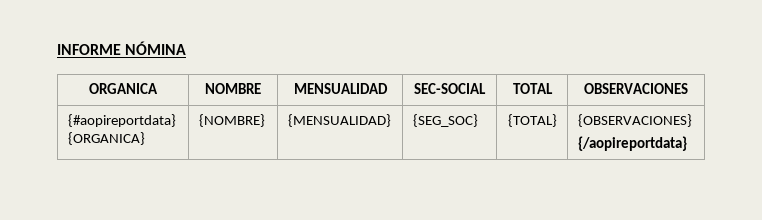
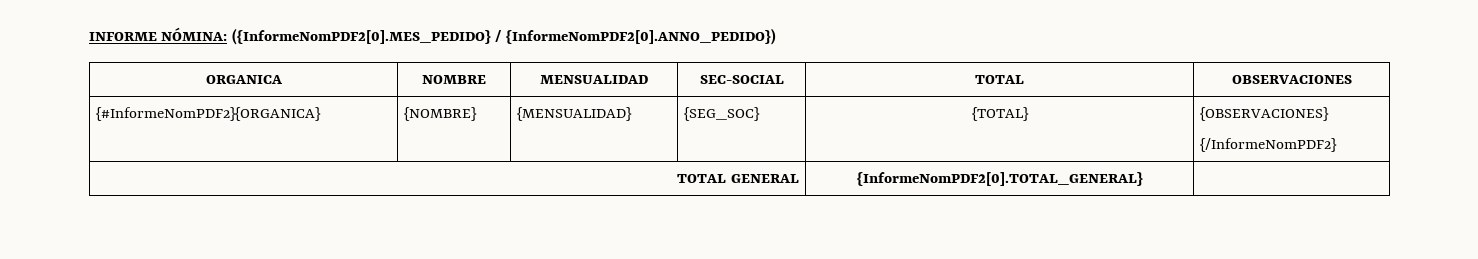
[125,41,187,55] NÓMINA -> [161,27,776,45] NÓMINA: ({InformeNomPDF2[0].MES_PEDIDO} / {InformeNomPDF2[0].ANNO_PEDIDO})
[67,114,176,127] [67,132,145,145] {#aopireportdata} {ORGANICA} -> [96,107,322,121] {#InformeNomPDF2}{ORGANICA}
[577,136,687,151] {/aopireportdata} -> [1200,138,1338,152] [677,174,799,183] [856,172,1143,186] {/InformeNomPDF2} // TOTAL GENERAL | {InformeNomPDF2[0].TOTAL_GENERAL} |

